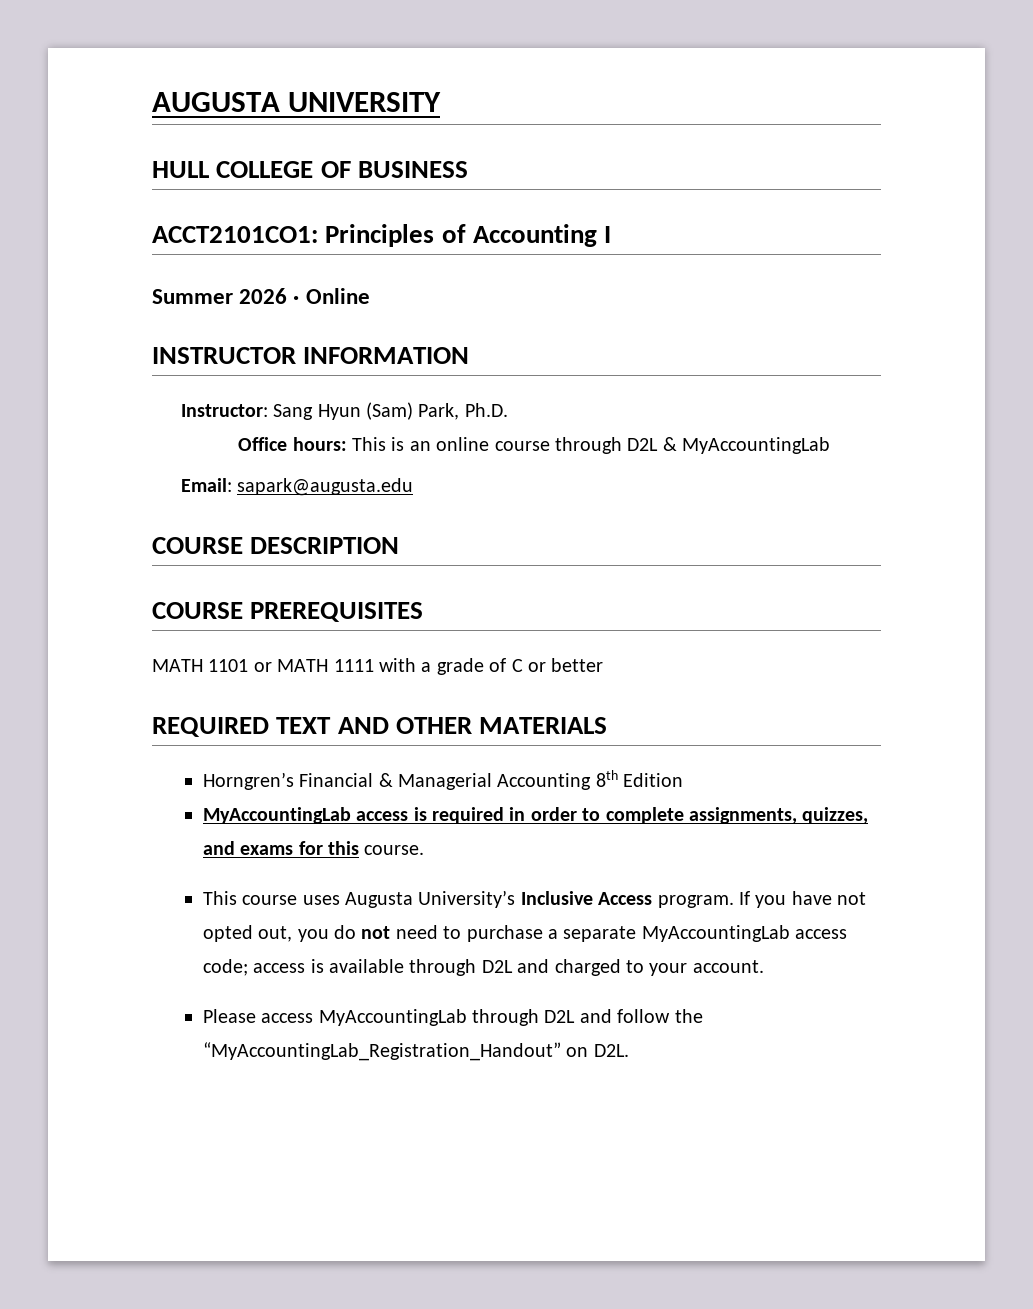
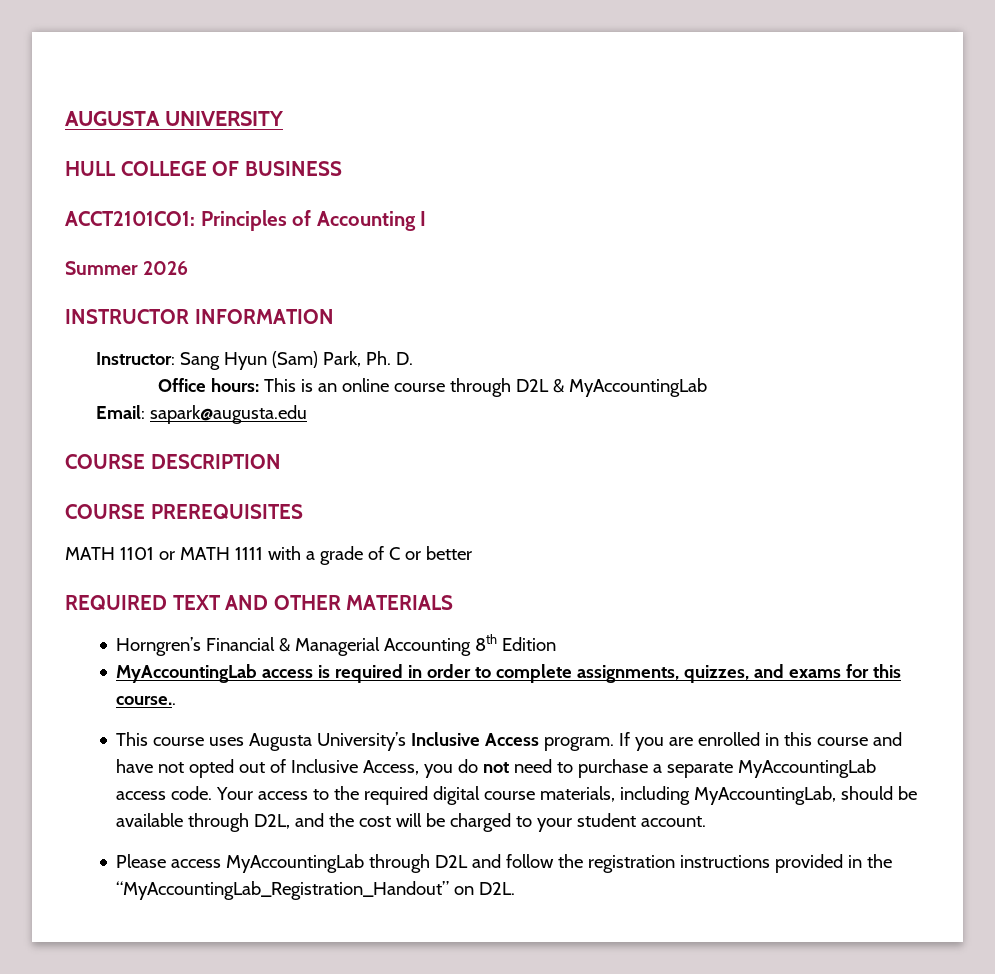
[293,288,370,304] · Online -> (189, 268) none
[464,403,508,417] Ph.D. -> [366,351,414,365] Ph. D.
[364,845,425,855] course. -> [116,696,177,705] course..
[791,891,867,905] [202,925,293,942] have not opted out, -> [669,732,903,746] [116,759,420,778] are enrolled in this course and have not opted out of Inclusive Access,
[202,959,550,976] code; access is available through D2L and -> [171,786,918,805] [116,813,446,832] code. Your access to the required digital course materials, including MyAccountingLab, should be available through D2L, and the cost will be
(688, 969) none -> [577,813,637,827] student
(703, 1016) none -> [588,854,893,873] registration instructions provided in the

